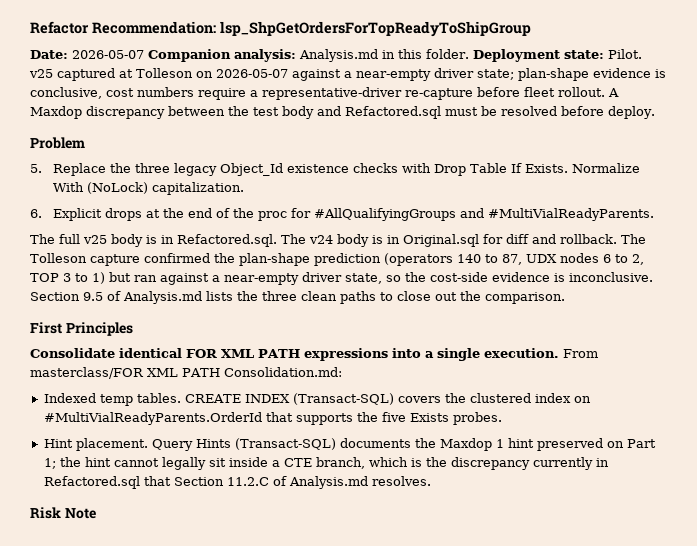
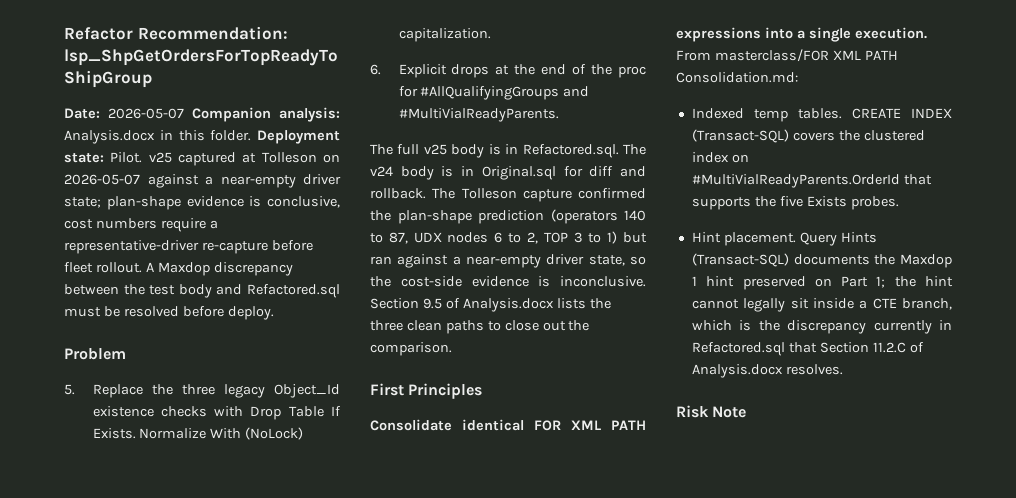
[299,49,378,62] Analysis.md -> [64,130,155,144] Analysis.docx
[123,291,202,304] Analysis.md -> [462,298,554,312] Analysis.docx
[288,476,368,489] Analysis.md -> [691,364,783,378] Analysis.docx

